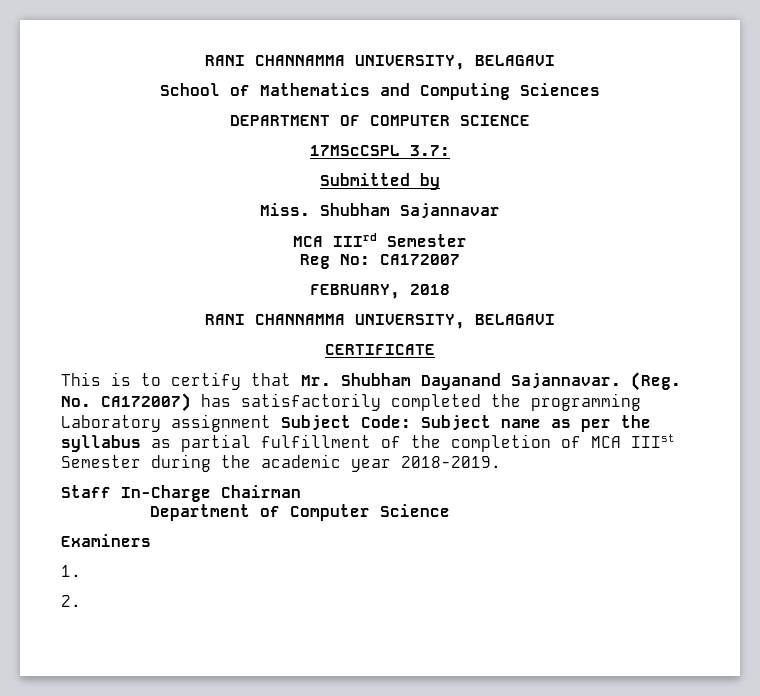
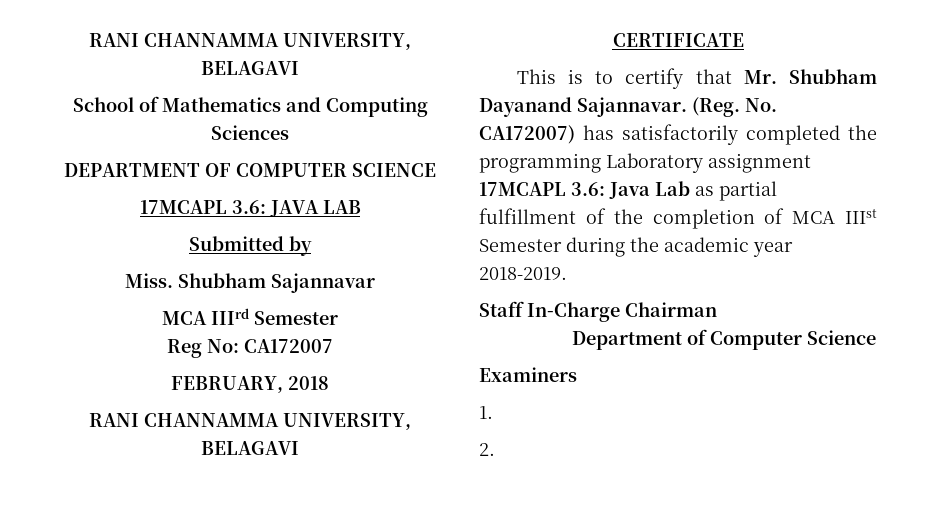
[310,145,450,156] 17MScCSPL 3.7: -> [139,200,361,217] 17MCAPL 3.6: JAVA LAB
[281,415,651,432] [61,435,141,452] Subject Code: Subject name as per the syllabus -> [479,181,690,199] 17MCAPL 3.6: Java Lab

